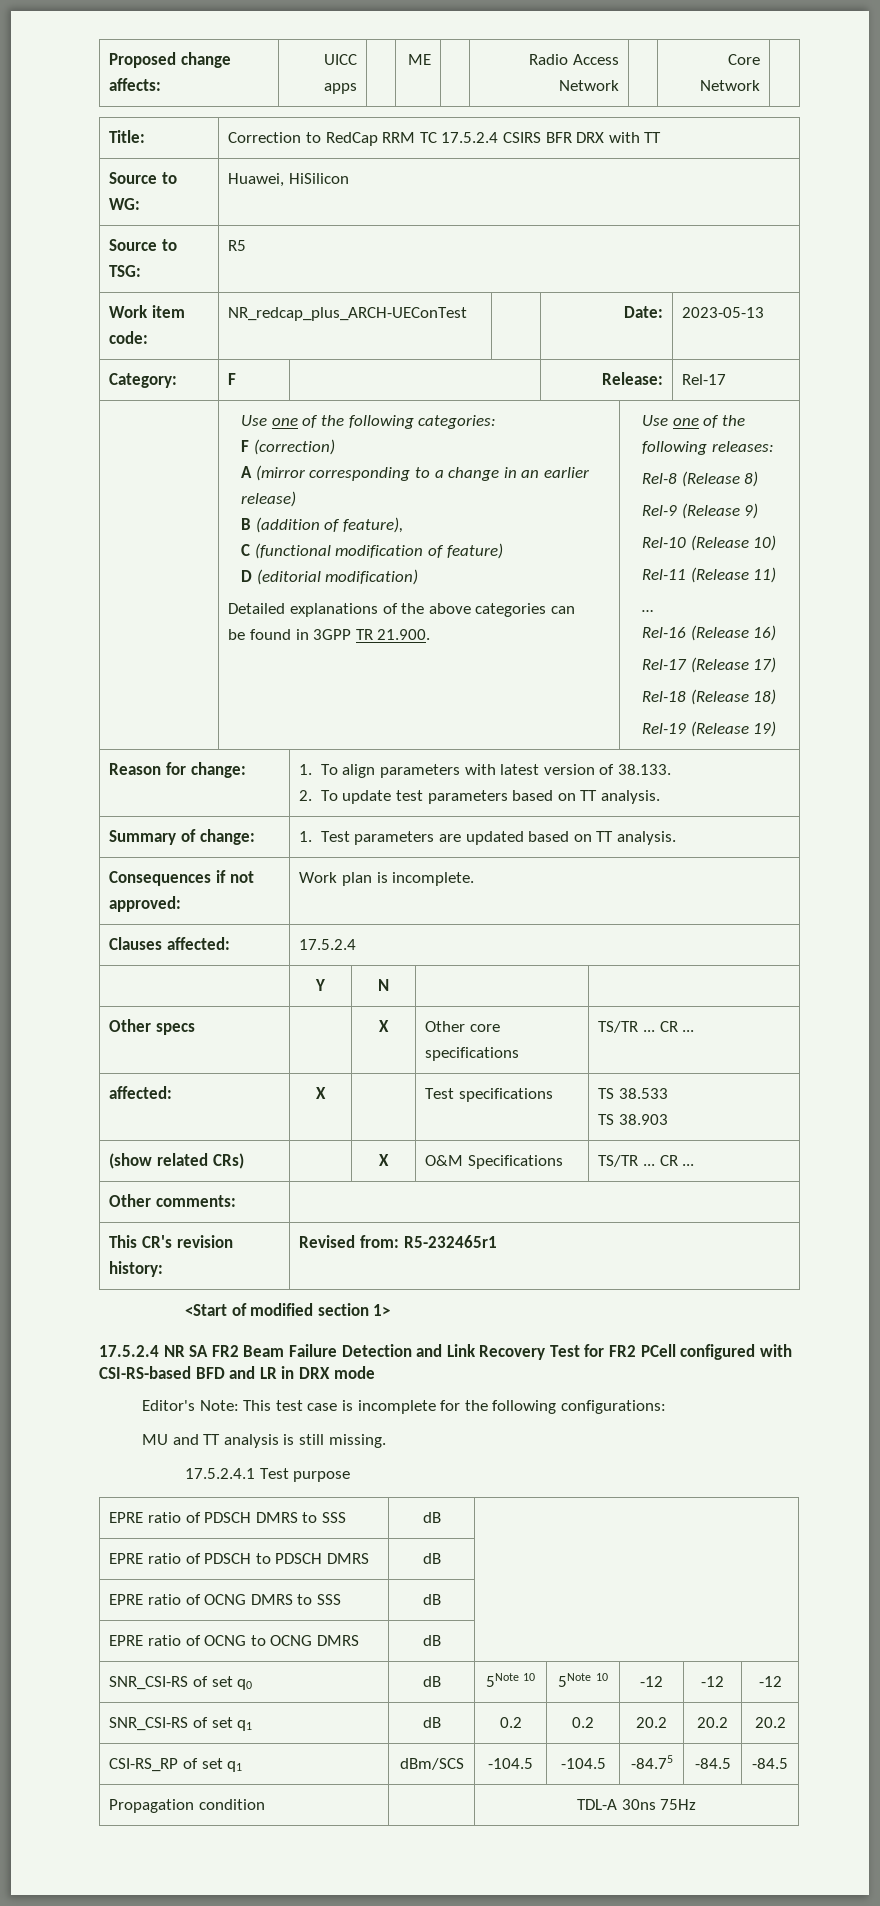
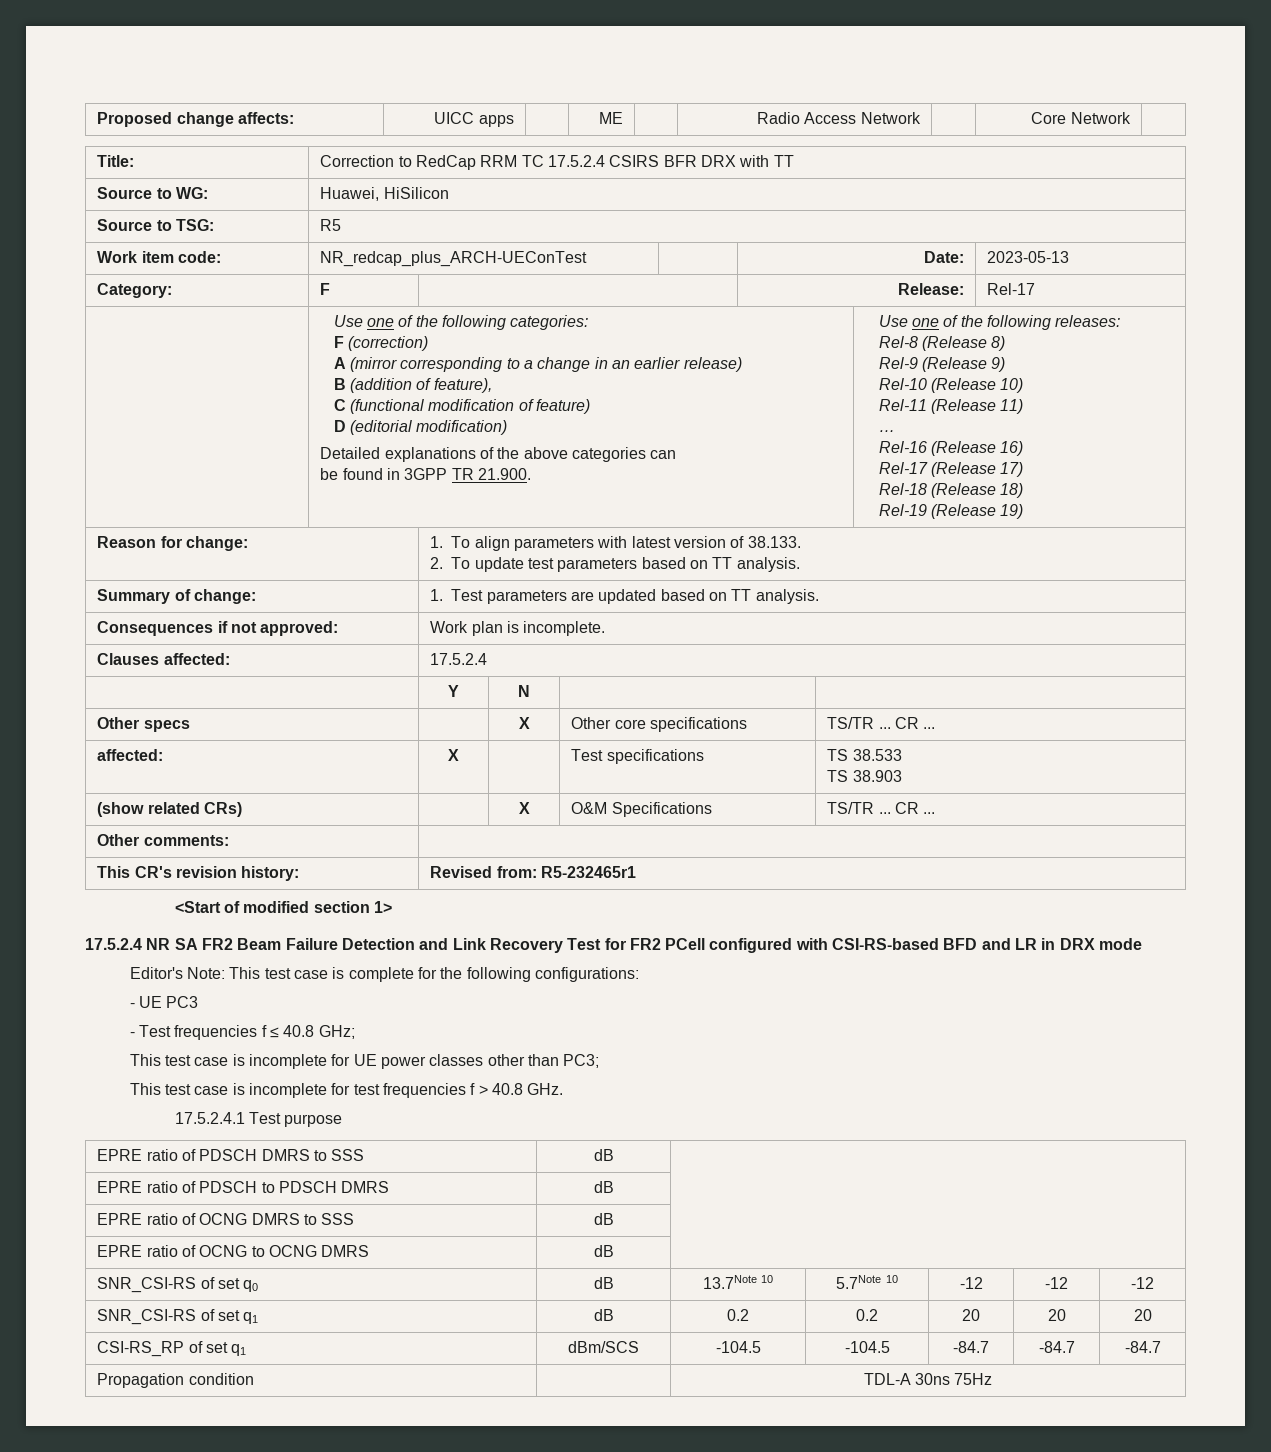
[357,1400,436,1414] incomplete -> [348,967,414,982] complete
[141,1434,386,1448] MU and TT analysis is still missing. -> [129,996,199,1008] [129,1025,355,1040] [129,1054,600,1069] [129,1083,564,1098] - UE PC3 // - Test frequencies f ≤ 40.8 GHz; // This test case is incomplete for UE power classes other than PC3; // This test case is incomplete for test frequencies f > 40.8 GHz.
[485,1673,536,1687] [558,1673,592,1687] 5Note 10 | 5Note -> [702,1275,774,1289] [836,1275,882,1289] 13.7Note 10 | 5.7Note
[636,1717,667,1728] [697,1717,728,1728] [754,1717,786,1728] 20.2 | 20.2 | 20.2 -> [962,1309,980,1321] [1047,1309,1066,1321] [1133,1309,1152,1321] 20 | 20 | 20
[630,1755,673,1769] [694,1758,731,1769] [752,1758,788,1769] -84.75 | -84.5 | -84.5 -> [953,1341,989,1353] [1038,1341,1075,1353] [1124,1341,1161,1353] -84.7 | -84.7 | -84.7

